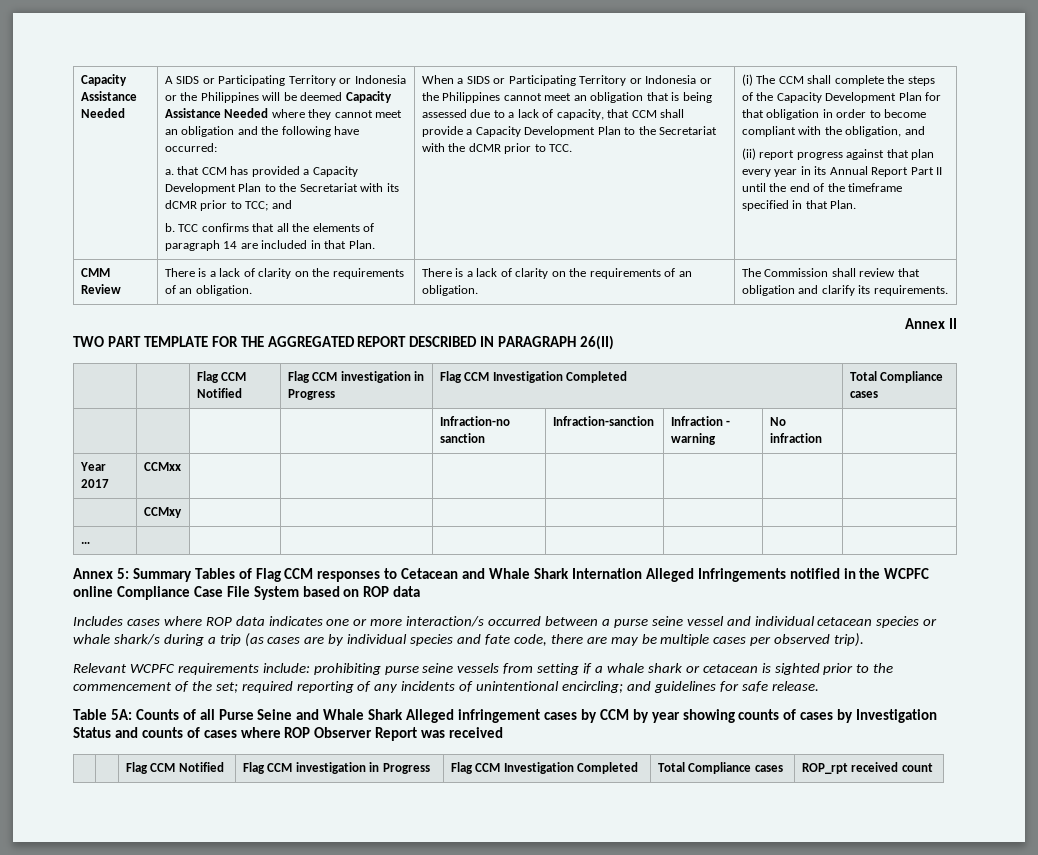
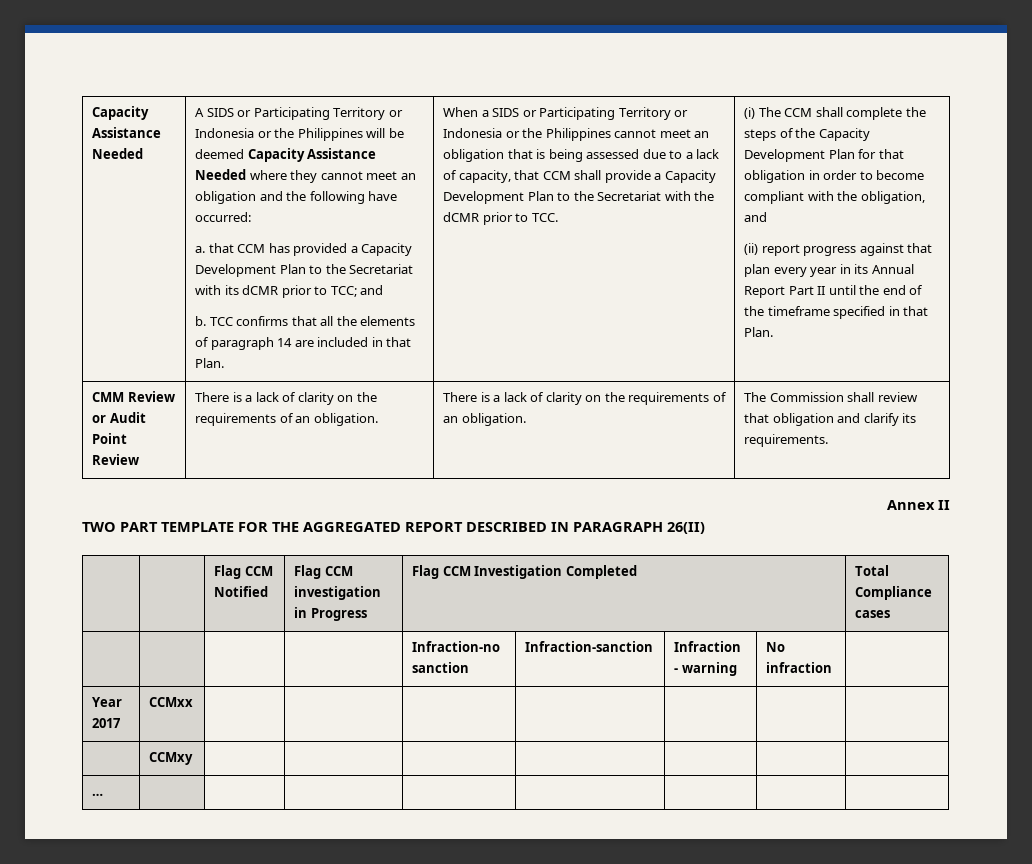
(121, 289) none -> [92,412,146,423] [92,433,128,444] [92,454,140,465] or Audit Point Review
[73,568,930,582] [73,586,421,600] [73,616,938,628] [73,633,865,647] [73,663,894,675] [73,681,819,693] [73,709,938,723] [73,727,504,741] [125,762,224,774] [242,762,430,774] [450,762,639,774] [657,762,783,774] [801,762,933,774] // Annex 5: Summary Tables of Flag CCM responses to Cetacean and Whale Shark Internation Alleged Infringements notified in the WCPFC online Compliance Case File System based on ROP data // Includes cases where ROP data indicates one or more interaction/s occurred between a purse seine vessel and individual cetacean species or whale shark/s during a trip (as cases are by individual species and fate code, there are may be multiple cases per observed trip). // Relevant WCPFC requirements include: prohibiting purse seine vessels from setting if a whale shark or cetacean is sighted prior to the commencement of the set; required reporting of any incidents of unintentional encircling; and guidelines for safe release. // Table 5A: Counts of all Purse Seine and Whale Shark Alleged infringement cases by CCM by year showing counts of cases by Investigation Status and counts of cases where ROP Observer Report was received // | | Flag CCM Notified | Flag CCM investigation in Progress | Flag CCM Investigation Completed | Total Compliance cases | ROP_rpt received count -> (104, 794) none

